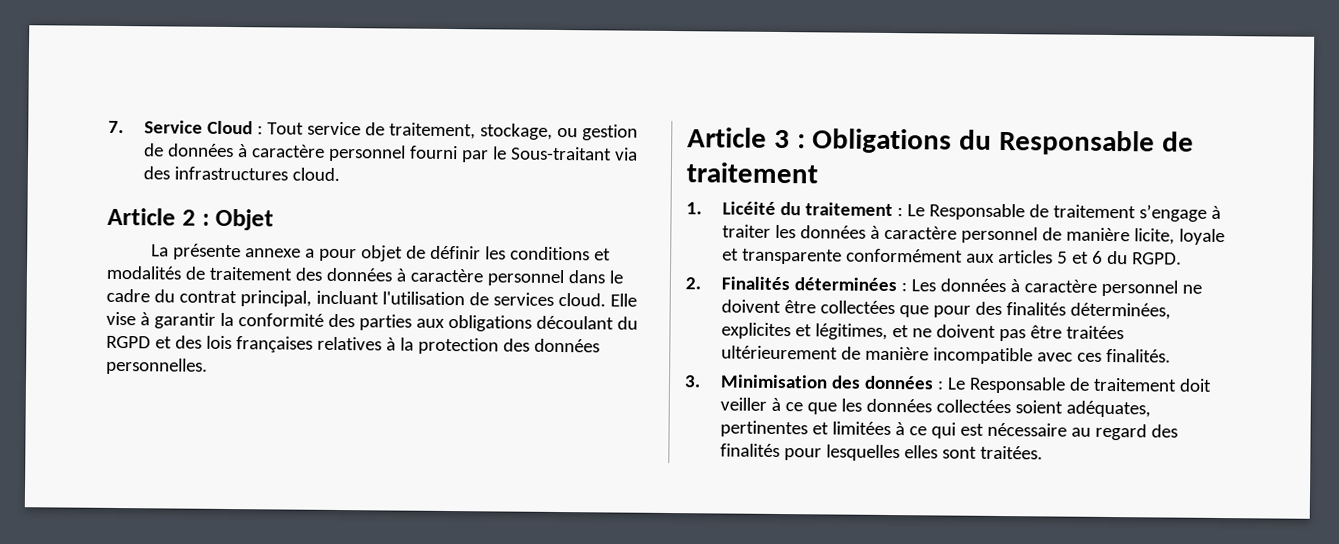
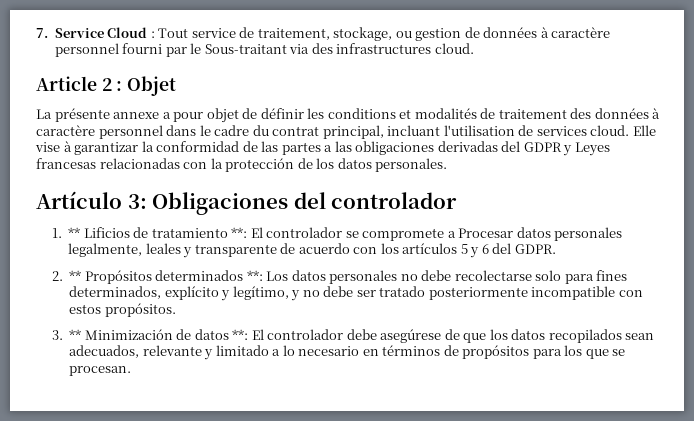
[153,312,638,332] [106,335,600,355] [106,357,208,375] [687,127,1194,156] [686,162,818,184] [686,201,1222,222] [722,224,1226,246] [722,248,1183,265] [685,276,1203,297] [721,299,1172,320] [721,322,1125,342] [721,345,1172,365] [684,374,1213,394] [720,397,1152,418] [720,420,1179,441] [720,443,1044,462] garantir la conformité des parties aux obligations découlant du RGPD et des lois françaises relatives à la protection des données personnelles. // Article 3 : Obligations du Responsable de traitement // 1. Licéité du traitement : Le Responsable de traitement s’engage à traiter les données à caractère personnel de manière licite, loyale et transparente conformément aux articles 5 et 6 du RGPD. // 2. Finalités déterminées : Les données à caractère personnel ne doivent être collectées que pour des finalités déterminées, explicites et légitimes, et ne doivent pas être traitées ultérieurement de manière incompatible avec ces finalités. // 3. Minimisation des données : Le Responsable de traitement doit veiller à ce que les données collectées soient adéquates, pertinentes et limitées à ce qui est nécessaire au regard des finalités pour lesquelles elles sont traitées. -> [74,141,610,156] [36,158,448,172] [36,191,458,215] [51,227,623,241] [68,243,556,258] [51,270,628,284] [69,286,643,301] [69,303,176,317] [51,329,655,343] [69,345,626,360] [69,366,132,376] garantizar la conformidad de las partes a las obligaciones derivadas del GDPR y Leyes francesas relacionadas con la protección de los datos personales. // Artículo 3: Obligaciones del controlador // 1. ** Lificios de tratamiento **: El controlador se compromete a Procesar datos personales legalmente, leales y transparente de acuerdo con los artículos 5 y 6 del GDPR. // 2. ** Propósitos determinados **: Los datos personales no debe recolectarse solo para fines determinados, explícito y legítimo, y no debe ser tratado posteriormente incompatible con estos propósitos. // 3. ** Minimización de datos **: El controlador debe asegúrese de que los datos recopilados sean adecuados, relevante y limitado a lo necesario en términos de propósitos para los que se procesan.

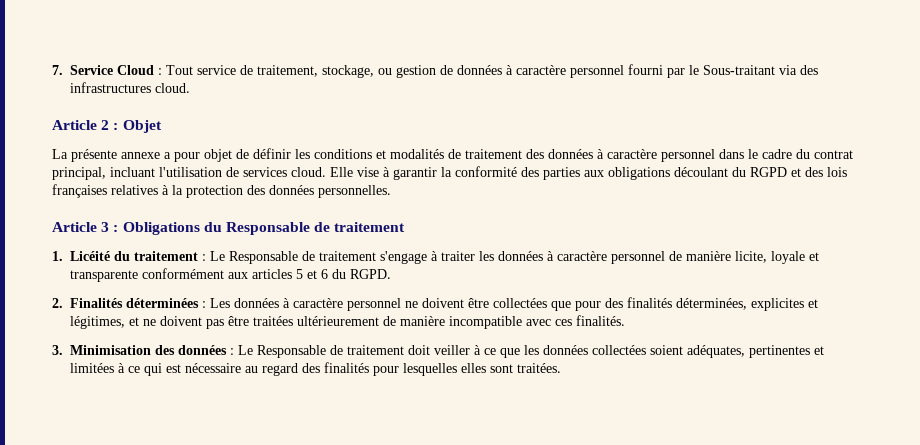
[74,141,610,156] [36,158,448,172] [36,191,458,215] [51,227,623,241] [68,243,556,258] [51,270,628,284] [69,286,643,301] [69,303,176,317] [51,329,655,343] [69,345,626,360] [69,366,132,376] garantizar la conformidad de las partes a las obligaciones derivadas del GDPR y Leyes francesas relacionadas con la protección de los datos personales. // Artículo 3: Obligaciones del controlador // 1. ** Lificios de tratamiento **: El controlador se compromete a Procesar datos personales legalmente, leales y transparente de acuerdo con los artículos 5 y 6 del GDPR. // 2. ** Propósitos determinados **: Los datos personales no debe recolectarse solo para fines determinados, explícito y legítimo, y no debe ser tratado posteriormente incompatible con estos propósitos. // 3. ** Minimización de datos **: El controlador debe asegúrese de que los datos recopilados sean adecuados, relevante y limitado a lo necesario en términos de propósitos para los que se procesan. -> [393,166,847,180] [52,184,391,198] [52,222,406,235] [52,251,819,264] [70,268,391,282] [52,297,818,311] [70,315,625,329] [52,345,824,358] [70,362,561,376] garantir la conformité des parties aux obligations découlant du RGPD et des lois françaises relatives à la protection des données personnelles. // Article 3 : Obligations du Responsable de traitement // 1. Licéité du traitement : Le Responsable de traitement s'engage à traiter les données à caractère personnel de manière licite, loyale et transparente conformément aux articles 5 et 6 du RGPD. // 2. Finalités déterminées : Les données à caractère personnel ne doivent être collectées que pour des finalités déterminées, explicites et légitimes, et ne doivent pas être traitées ultérieurement de manière incompatible avec ces finalités. // 3. Minimisation des données : Le Responsable de traitement doit veiller à ce que les données collectées soient adéquates, pertinentes et limitées à ce qui est nécessaire au regard des finalités pour lesquelles elles sont traitées.

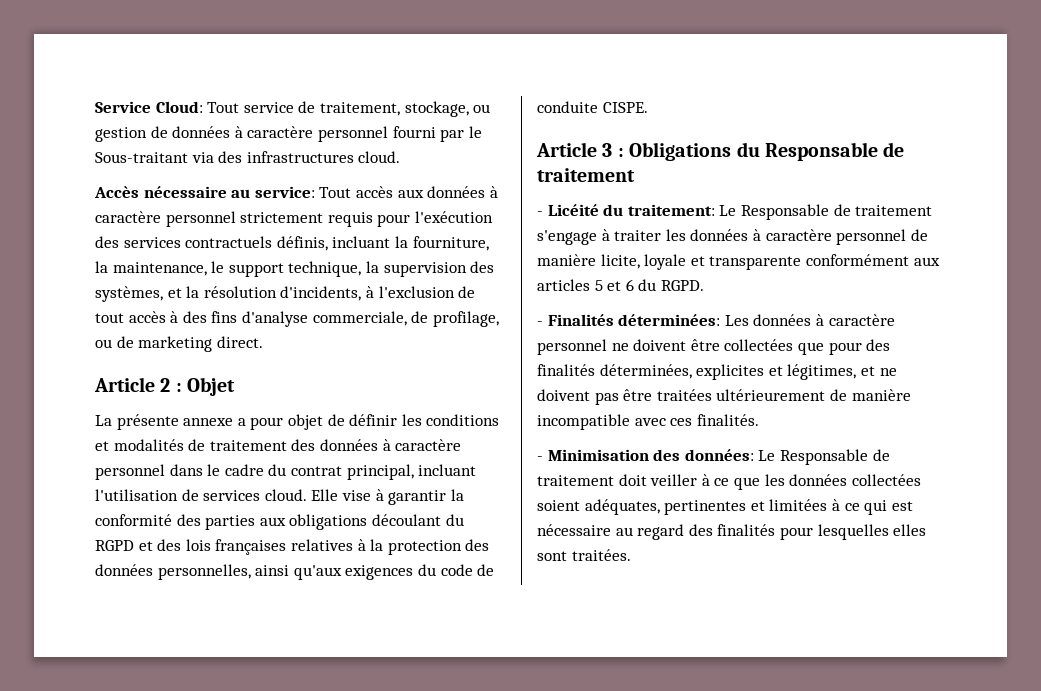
[52,65,162,75] 7. Service Cloud : -> [95,101,203,113] Service Cloud:
(190, 88) none -> [94,186,498,198] [95,211,493,227] [95,236,489,251] [95,261,495,277] [95,286,476,302] [95,311,499,327] [95,336,263,352] // Accès nécessaire au service: Tout accès aux données à caractère personnel strictement requis pour l'exécution des services contractuels définis, incluant la fourniture, la maintenance, le support technique, la supervision des systèmes, et la résolution d'incidents, à l'exclusion de tout accès à des fins d'analyse commerciale, de profilage, ou de marketing direct.
[318,185,391,198] personnelles. -> [157,564,495,580] [537,101,648,113] personnelles, ainsi qu'aux exigences du code de conduite CISPE.
[52,251,63,261] 1. -> [537,211,543,216] -
[134,251,206,261] traitement : -> [627,204,715,216] traitement:
[52,298,206,308] 2. Finalités déterminées : -> [537,314,721,326] - Finalités déterminées:
[52,345,63,355] 3. -> [537,456,543,461] -
[178,345,234,355] données : -> [684,449,754,461] données:

